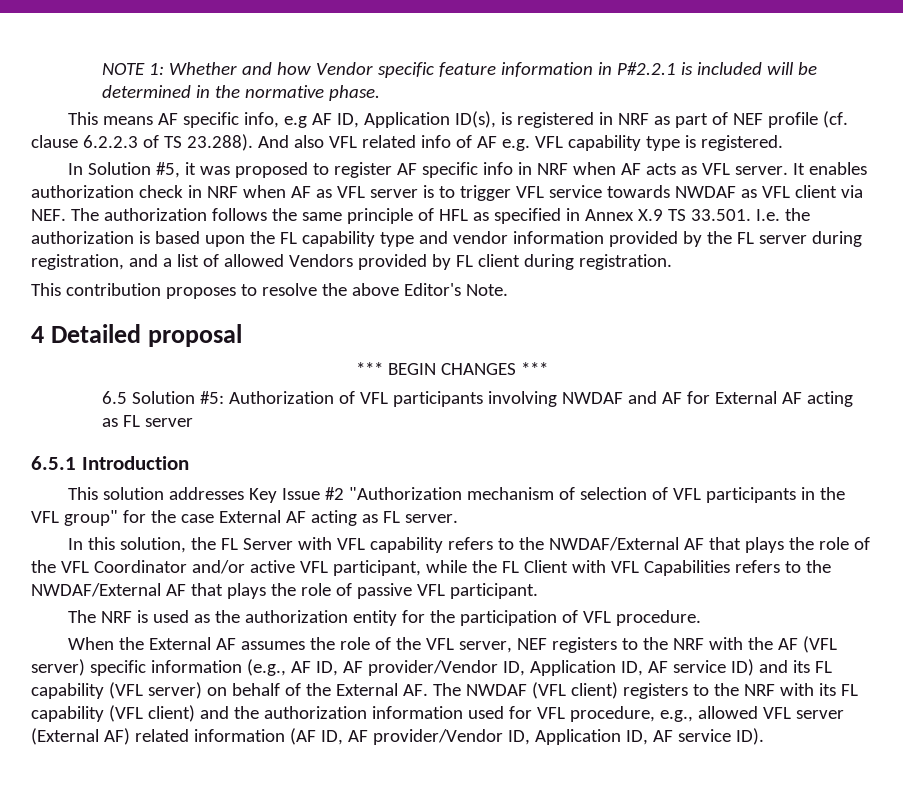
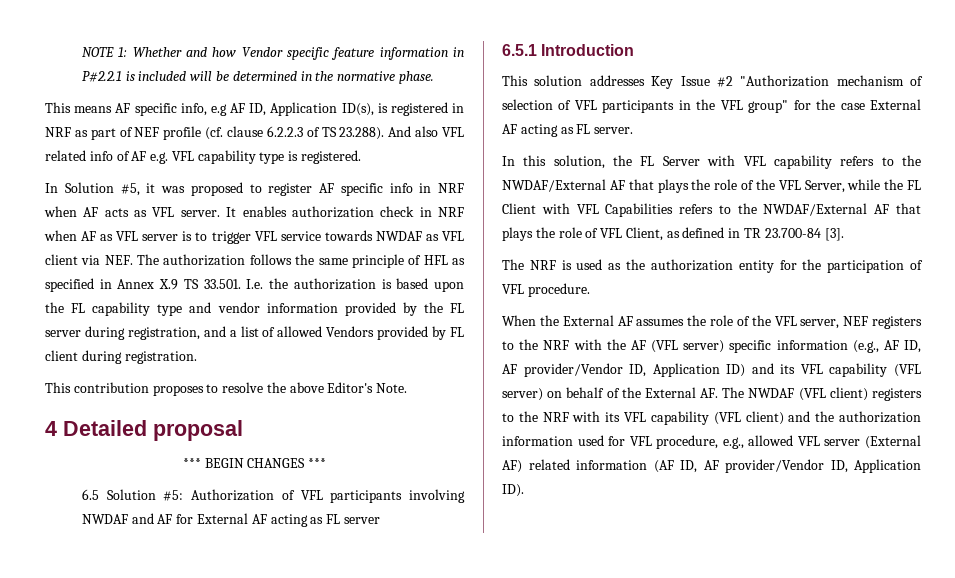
[93,560,421,576] Coordinator and/or active VFL participant, -> [804,180,845,193] Server,
[356,583,538,599] passive VFL participant. -> [600,227,844,241] VFL Client, as defined in TR 23.700-84 [3].
[620,660,726,676] ID, AF service -> (720, 370) none
[814,661,832,673] FL -> [800,364,823,374] VFL
[840,684,858,696] FL -> [624,412,647,422] VFL
[625,729,731,745] ID, AF service -> (921, 466) none

